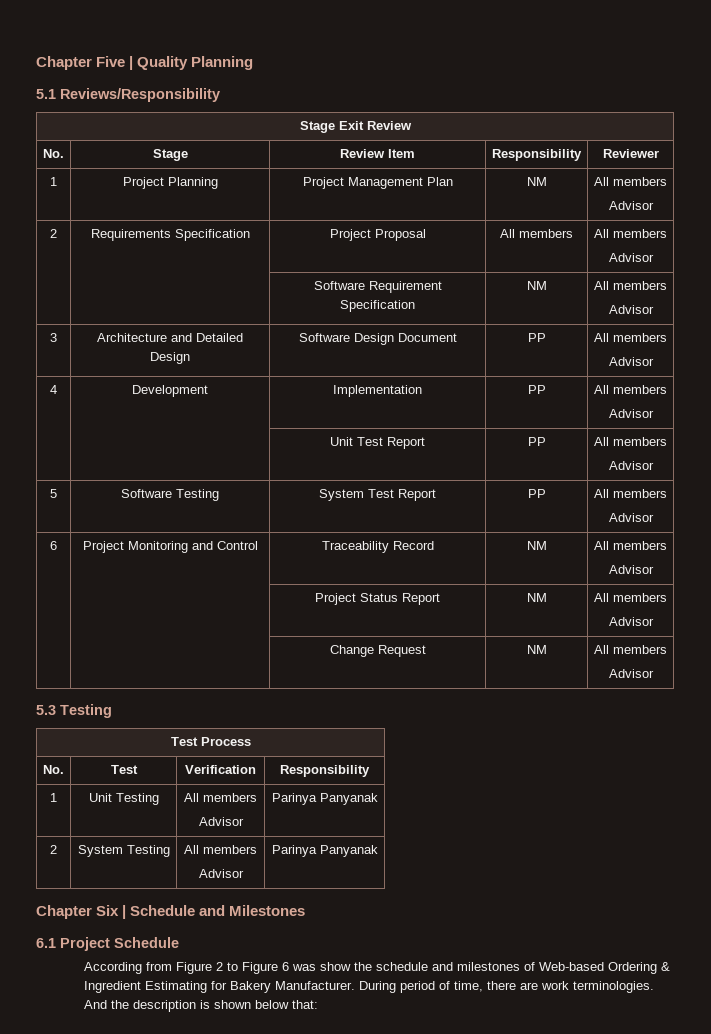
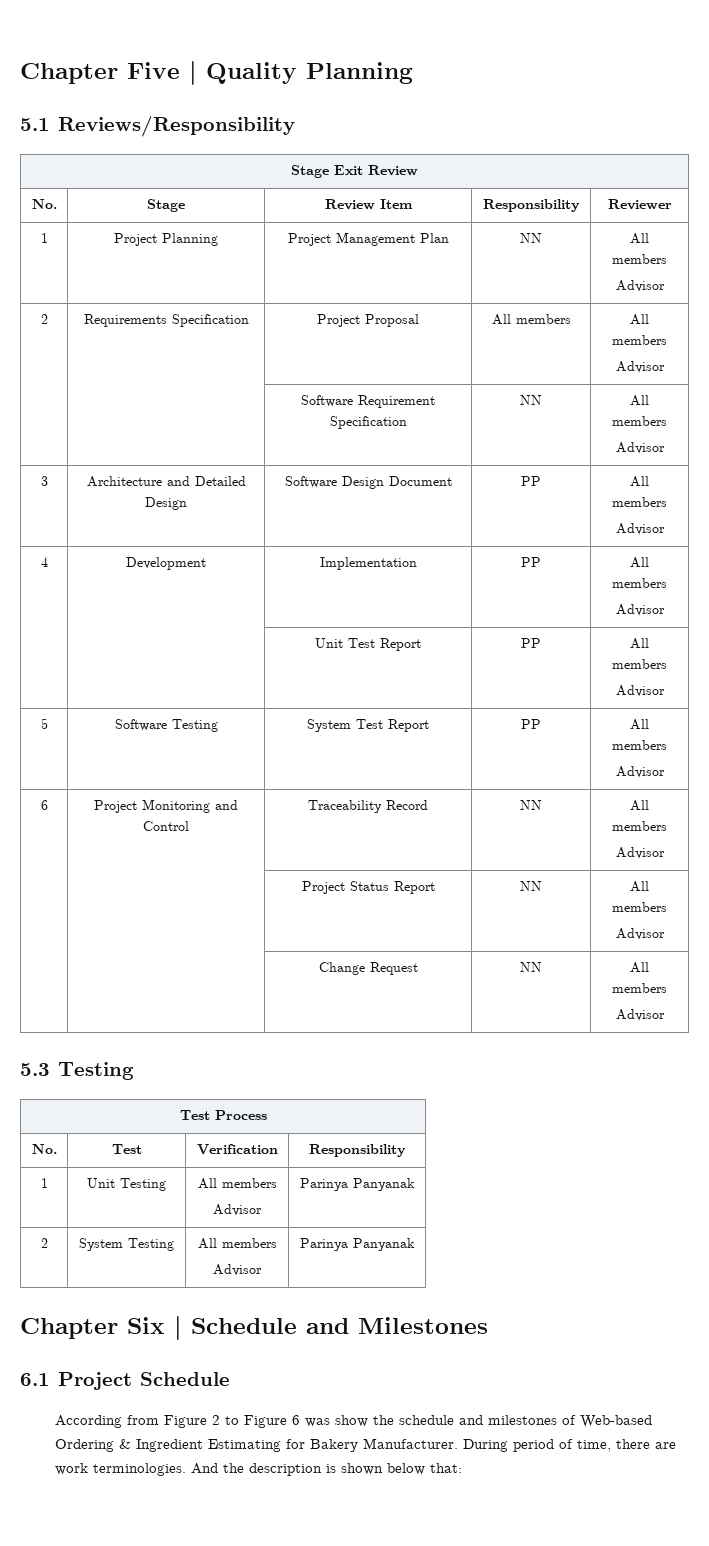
[526,177,547,186] NM -> [520,233,542,243] NN
[526,281,547,290] NM -> [520,395,542,405] NN
[526,541,547,550] NM -> [520,800,542,810] NN
[526,593,547,602] NM -> [520,881,542,891] NN
[526,645,547,654] NM -> [520,962,542,972] NN

